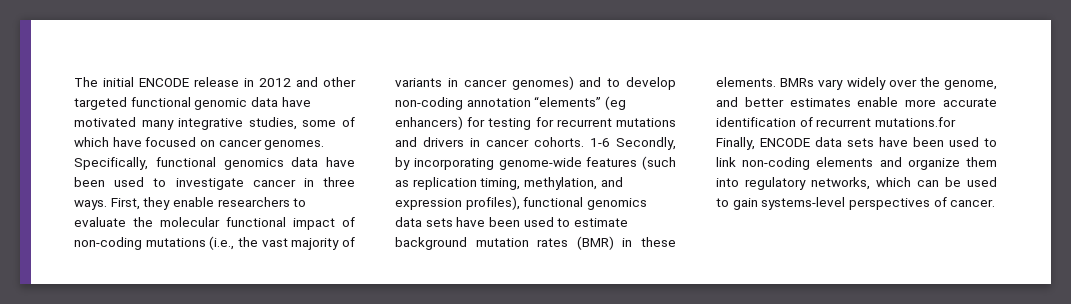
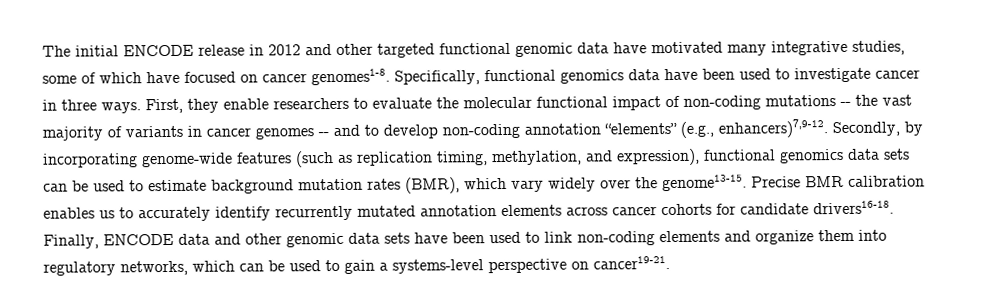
[264,140,325,150] genomes. -> [311,68,390,86] genomes1-8.
[209,236,235,250] (i.e., -> [840,101,851,106] --
[511,76,574,90] genomes) -> [255,127,329,140] genomes --
[604,96,626,110] [395,116,676,130] [395,137,610,147] (eg enhancers) for testing for recurrent mutations and drivers in cancer cohorts. 1-6 -> [680,119,828,138] (e.g., enhancers)7,9-12.
[395,196,520,210] expression profiles), -> [616,148,700,166] expression),
[456,217,520,227] have been -> [43,180,89,192] can be
[576,236,676,250] [716,77,997,90] [716,97,997,107] [716,117,956,127] [716,137,810,150] (BMR) in these elements. BMRs vary widely over the genome, and better estimates enable more accurate identification of recurrent mutations.for Finally, ENCODE -> [405,174,925,194] [43,200,894,222] [43,232,344,249] (BMR), which vary widely over the genome13-15. Precise BMR calibration enables us to accurately identify recurrently mutated annotation elements across cancer cohorts for candidate drivers16-18. Finally, ENCODE data and other genomic
[761,197,996,210] systems-level perspectives of cancer. -> [379,256,670,274] a systems-level perspective on cancer19-21.

